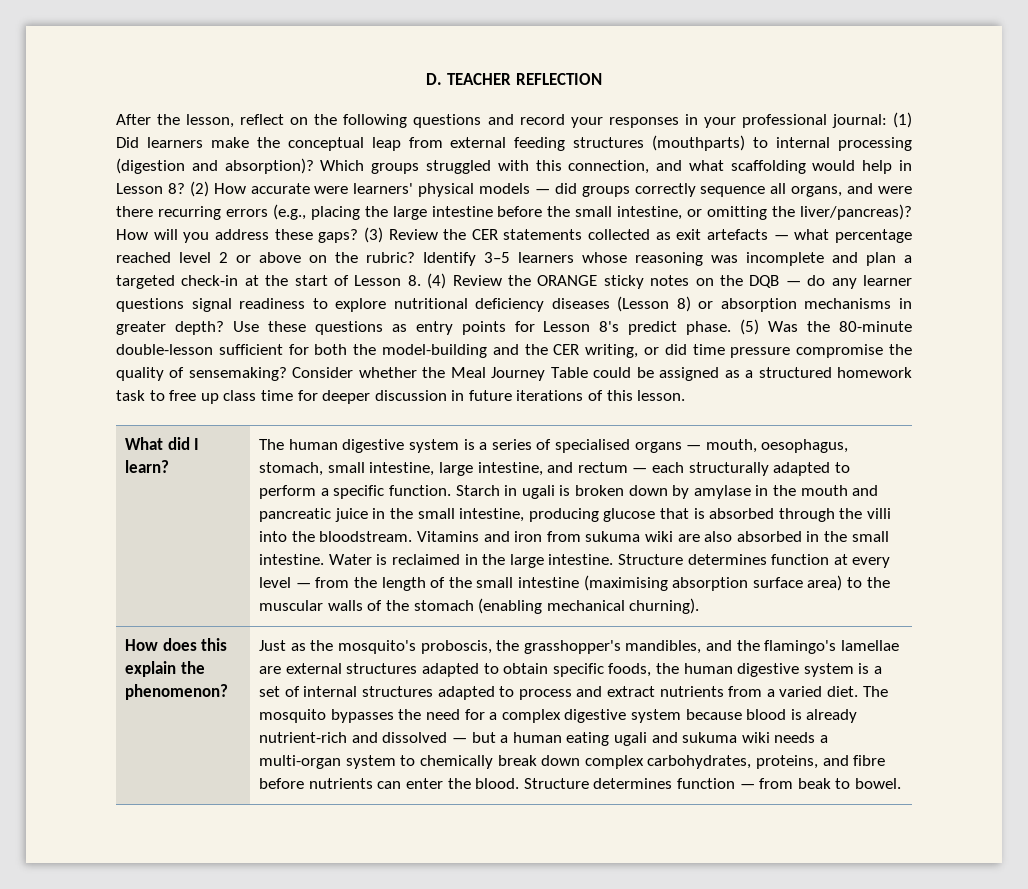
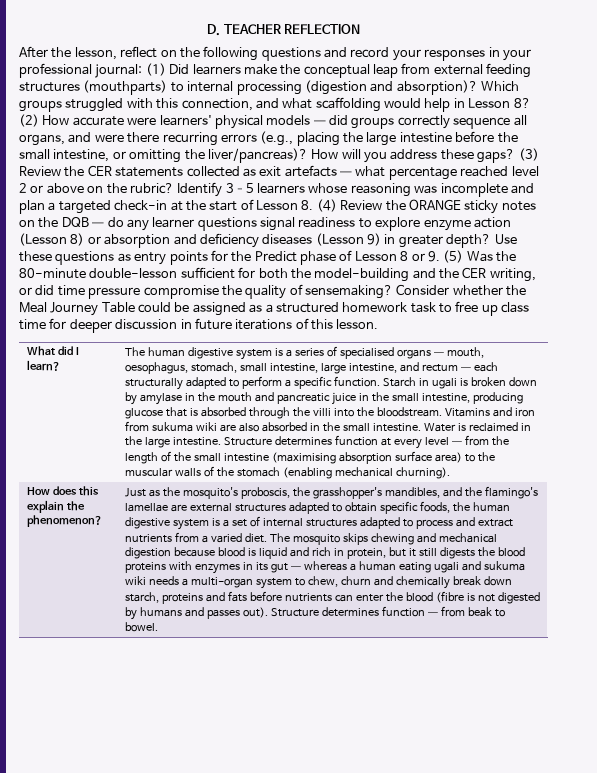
[393,298,610,312] nutritional deficiency diseases -> [423,217,511,231] enzyme action
[804,298,892,309] mechanisms -> [173,233,381,248] and deficiency diseases (Lesson 9)
[543,321,732,335] Lesson 8's predict phase. -> [231,250,440,265] the Predict phase of Lesson 8 or 9.
[330,709,858,723] [259,732,496,743] bypasses the need for a complex digestive system because blood is already nutrient-rich and dissolved — but -> [342,533,497,545] [125,547,525,559] [125,561,347,574] skips chewing and mechanical digestion because blood is liquid and rich in protein, but it still digests the blood proteins with enzymes in its gut — whereas
[420,755,886,769] chemically break down complex carbohydrates, proteins, and fibre -> [307,576,512,589] [125,591,247,604] chew, churn and chemically break down starch, proteins and fats
[475,778,520,789] blood. -> [405,591,540,604] [125,607,268,620] blood (fibre is not digested by humans and passes out).

